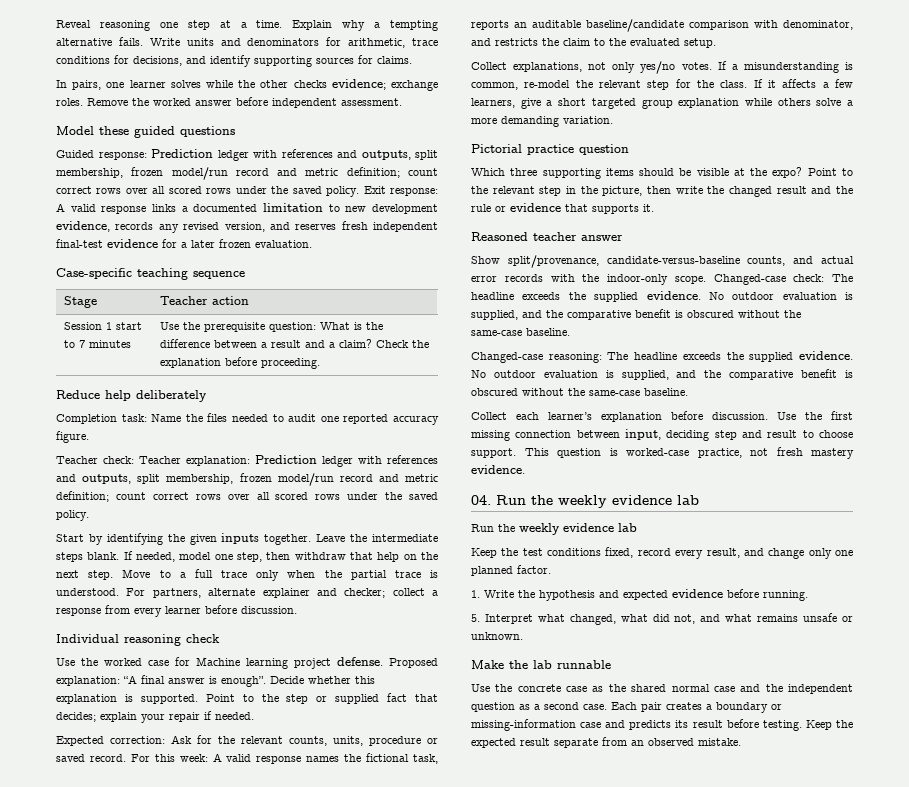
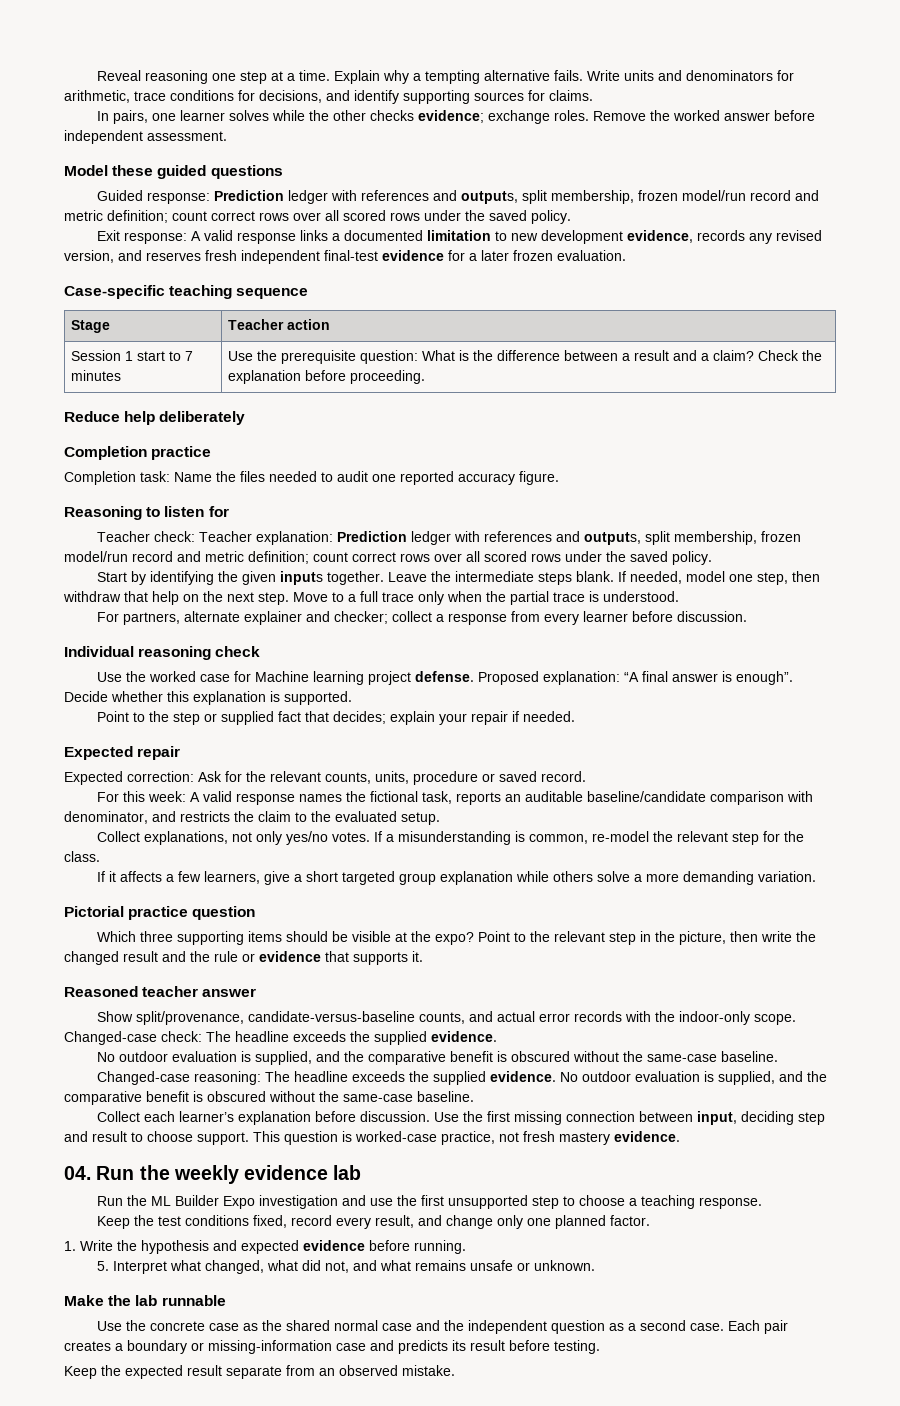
(360, 191) none -> (571, 217) //
(207, 396) none -> [64,446,212,460] // Completion practice
(89, 437) none -> [64,506,229,520] // Reasoning to listen for
(119, 592) none -> (679, 596) //
(198, 699) none -> (352, 698) //
(254, 716) none -> [64,746,181,760] // Expected repair
(126, 758) none -> (586, 776) //
(748, 84) none -> (100, 856) //
(701, 295) none -> (497, 1036) //
[519,523,637,535] weekly evidence lab -> [150,1195,762,1209] ML Builder Expo investigation and use the first unsupported step to choose a teaching response.
(802, 725) none -> (600, 1347) //

